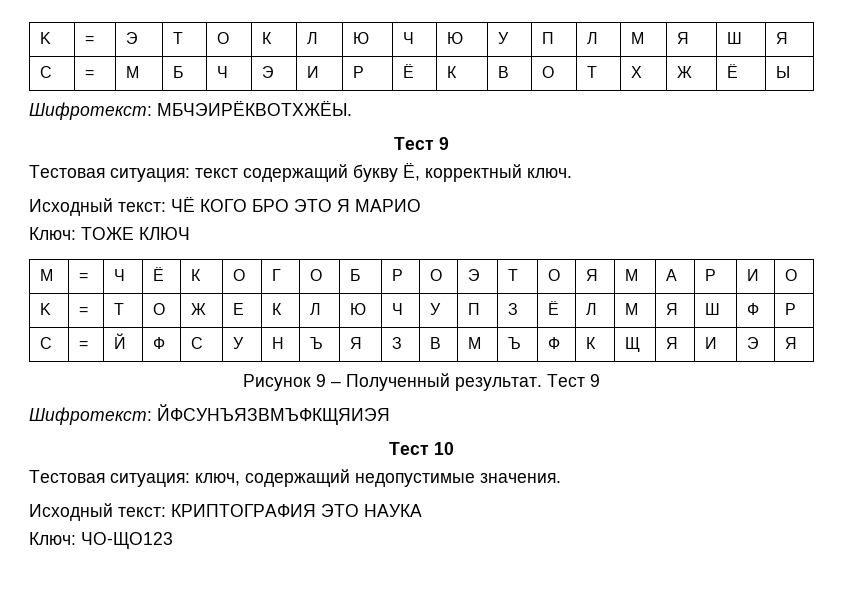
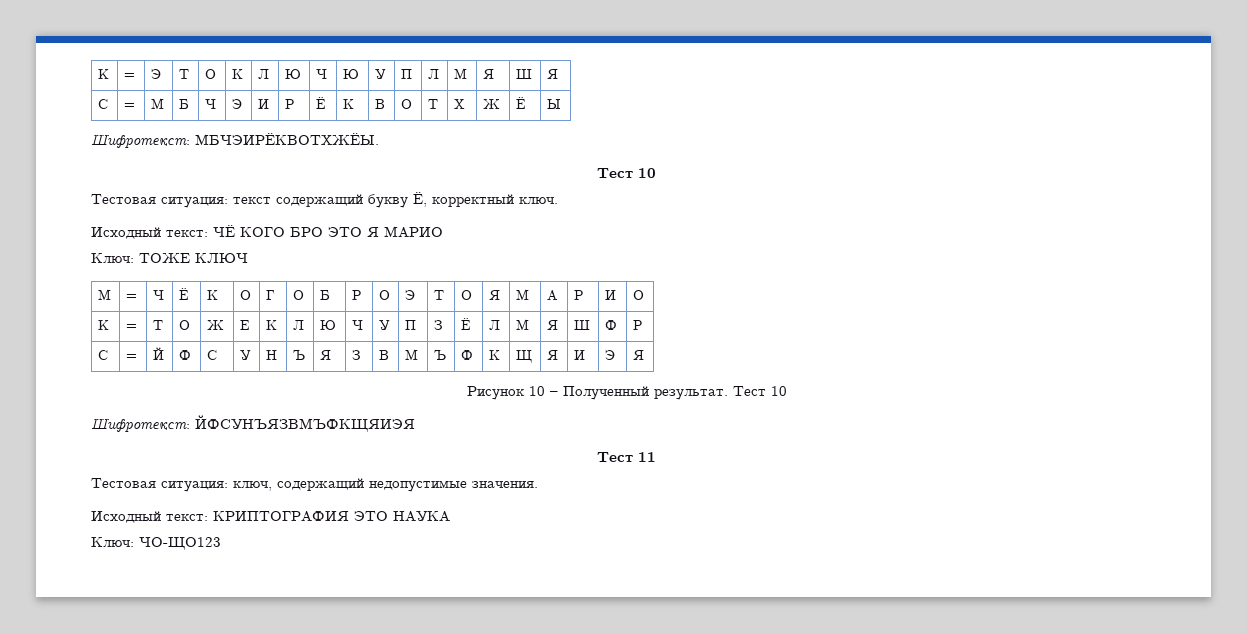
[439,137,449,150] 9 -> [638,168,656,178] 10
[316,374,326,387] 9 -> [528,386,545,396] 10
[590,374,600,387] 9 -> [770,386,787,396] 10
[434,442,454,455] 10 -> [638,452,656,462] 11

